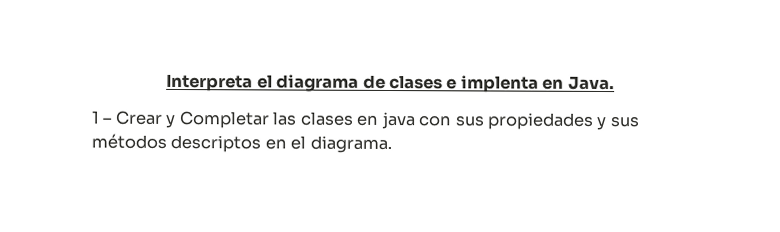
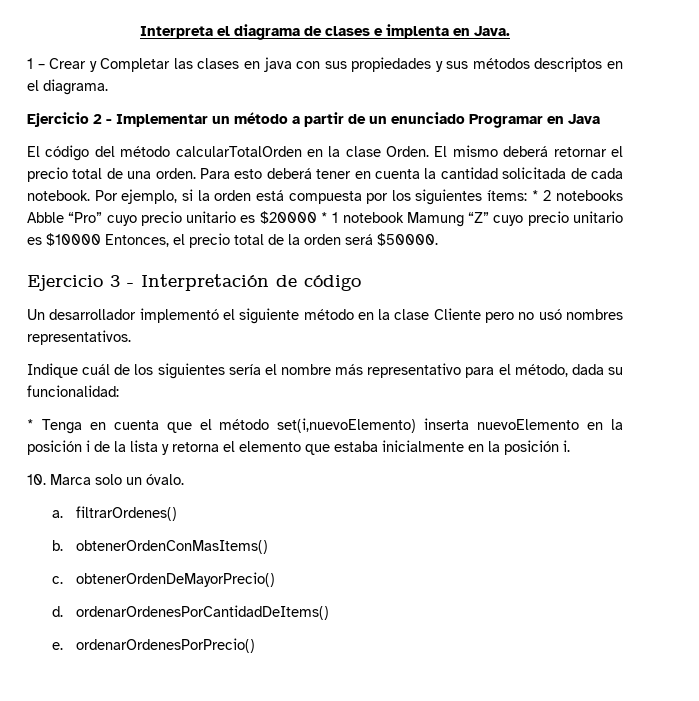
(392, 144) none -> [27,112,600,128] [27,145,623,161] [27,167,623,182] [27,189,624,205] [27,211,623,227] [27,233,438,248] [27,274,361,291] [27,308,624,324] [27,330,131,345] [27,363,623,379] [27,385,119,397] [27,418,623,434] [27,440,570,455] [27,474,184,485] [51,506,178,521] [51,540,269,554] [51,572,276,587] [51,605,330,620] [51,638,256,653] // Ejercicio 2 - Implementar un método a partir de un enunciado Programar en Java // El código del método calcularTotalOrden en la clase Orden. El mismo deberá retornar el precio total de una orden. Para esto deberá tener en cuenta la cantidad solicitada de cada notebook. Por ejemplo, si la orden está compuesta por los siguientes ítems: * 2 notebooks Abble “Pro” cuyo precio unitario es $20000 * 1 notebook Mamung “Z” cuyo precio unitario es $10000 Entonces, el precio total de la orden será $50000. // Ejercicio 3 - Interpretación de código // Un desarrollador implementó el siguiente método en la clase Cliente pero no usó nombres representativos. // Indique cuál de los siguientes sería el nombre más representativo para el método, dada su funcionalidad: // * Tenga en cuenta que el método set(i,nuevoElemento) inserta nuevoElemento en la posición i de la lista y retorna el elemento que estaba inicialmente en la posición i. // 10. Marca solo un óvalo. // a. filtrarOrdenes() // b. obtenerOrdenConMasItems() // c. obtenerOrdenDeMayorPrecio() // d. ordenarOrdenesPorCantidadDeItems() // e. ordenarOrdenesPorPrecio()

